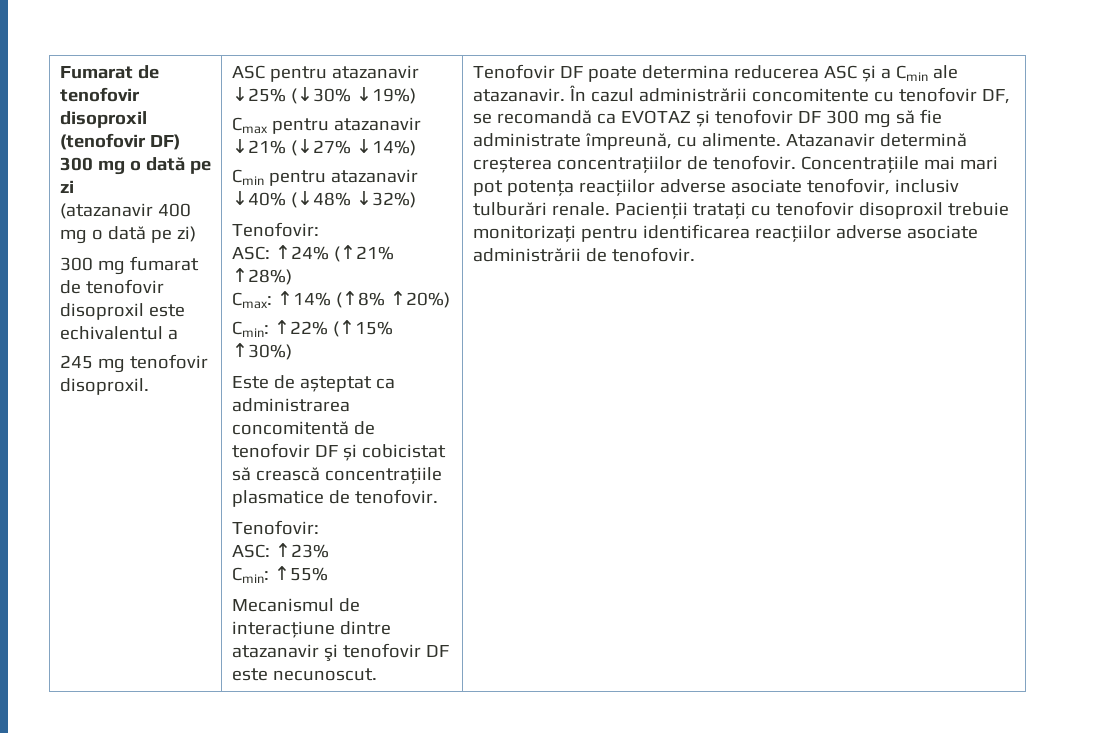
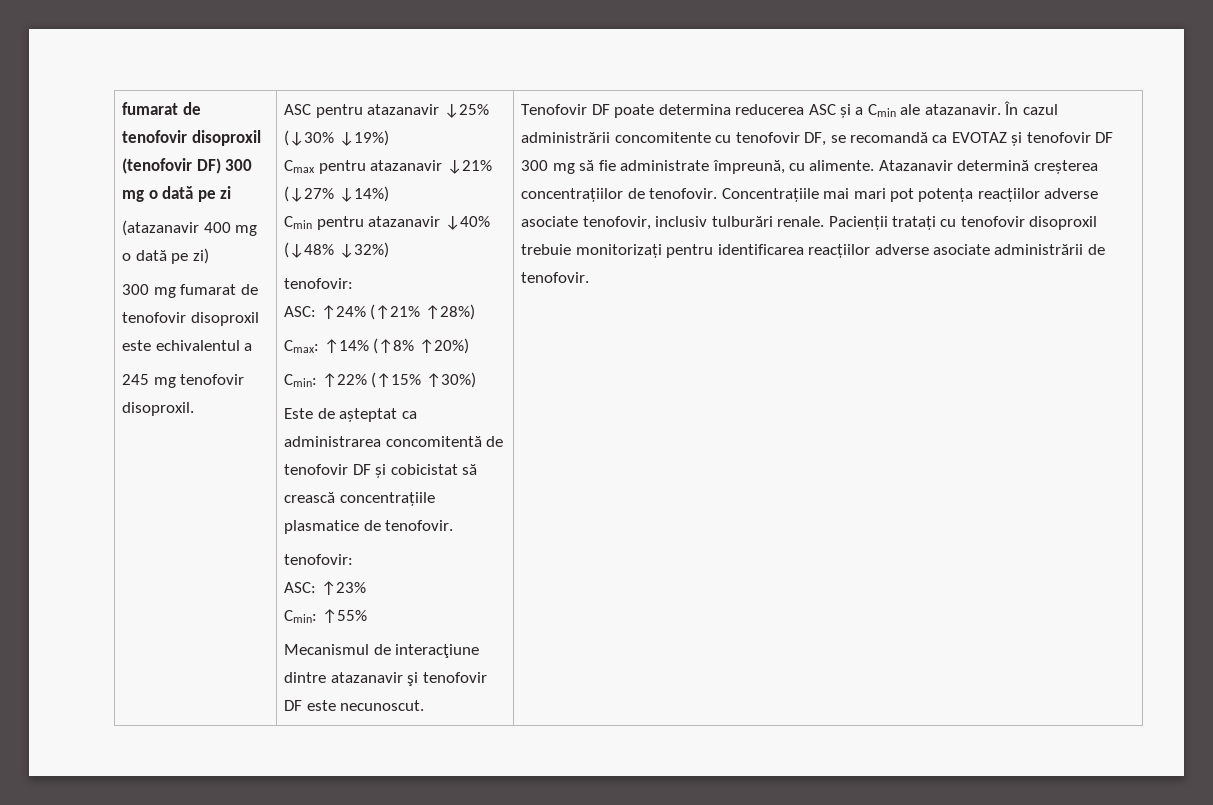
[59,66,133,79] Fumarat -> [122,102,179,115] fumarat
[231,222,319,237] Tenofovir: -> [284,278,354,289] tenofovir:
[231,520,319,535] Tenofovir: -> [284,554,354,565] tenofovir:

